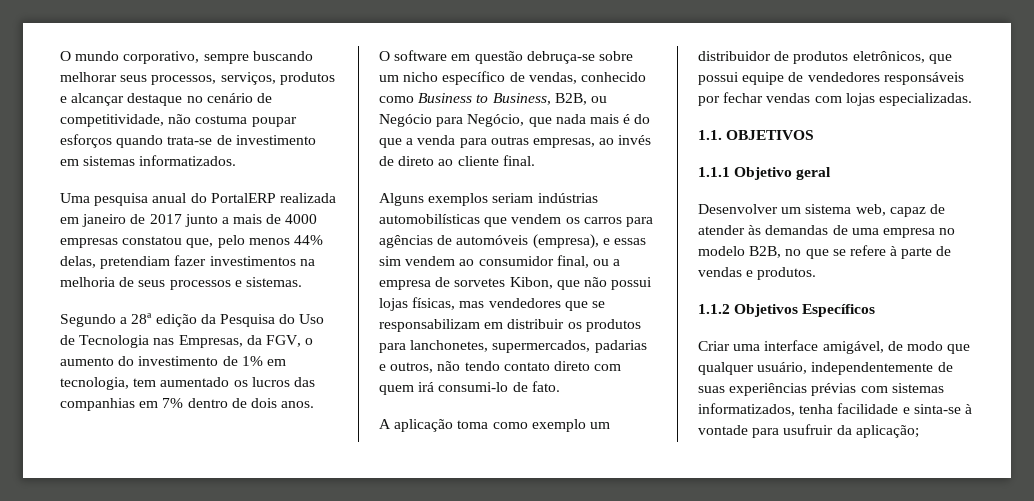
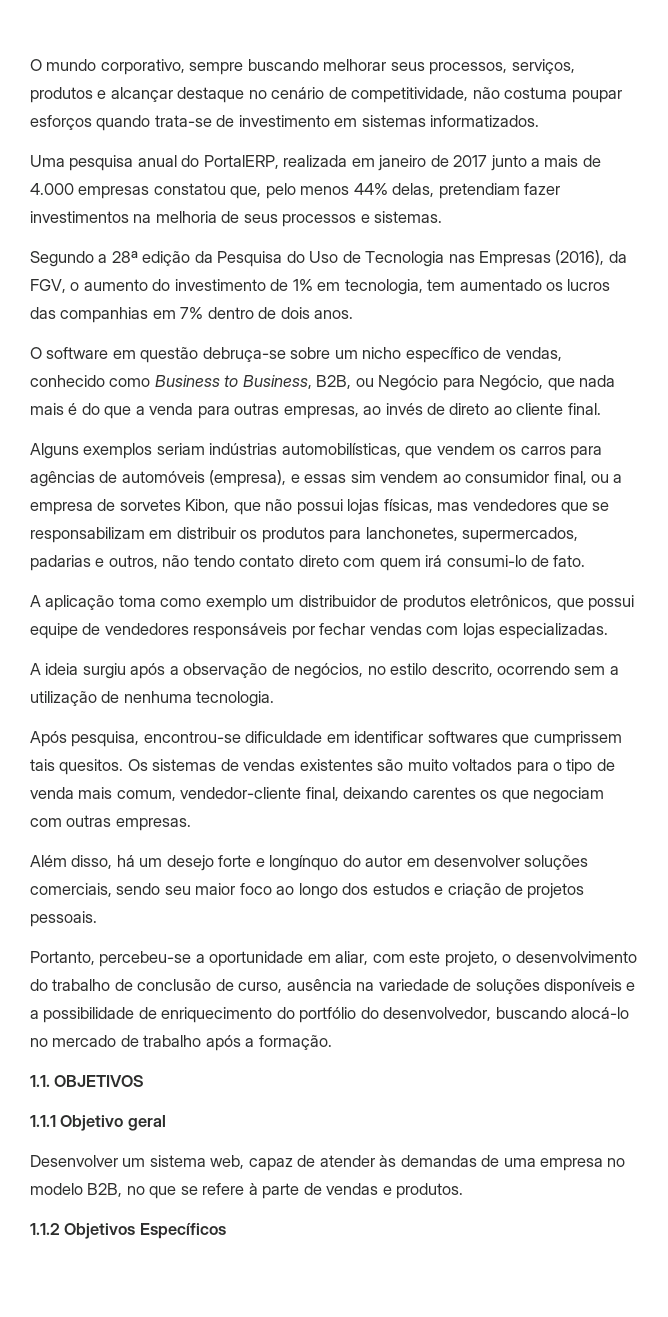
[210,193,276,203] PortalERP -> [203,155,279,169] PortalERP,
[285,214,318,224] 4000 -> [30,183,74,195] 4.000
[178,335,243,348] Empresas, -> [479,250,605,267] Empresas (2016),
[379,214,480,224] automobilísticas -> [281,443,401,457] automobilísticas,
(972, 99) none -> [30,663,619,679] [30,691,275,707] [30,731,622,747] [30,759,615,775] [30,787,605,803] [30,815,191,831] [30,855,589,871] [30,883,585,899] [30,911,97,927] [30,951,637,967] [30,979,636,995] [30,1007,630,1023] [30,1035,332,1051] // A ideia surgiu após a observação de negócios, no estilo descrito, ocorrendo sem a utilização de nenhuma tecnologia. // Após pesquisa, encontrou-se dificuldade em identificar softwares que cumprissem tais quesitos. Os sistemas de vendas existentes são muito voltados para o tipo de venda mais comum, vendedor-cliente final, deixando carentes os que negociam com outras empresas. // Além disso, há um desejo forte e longínquo do autor em desenvolver soluções comerciais, sendo seu maior foco ao longo dos estudos e criação de projetos pessoais. // Portanto, percebeu-se a oportunidade em aliar, com este projeto, o desenvolvimento do trabalho de conclusão de curso, ausência na variedade de soluções disponíveis e a possibilidade de enriquecimento do portfólio do desenvolvedor, buscando alocá-lo no mercado de trabalho após a formação.
[698,340,971,354] [698,362,953,375] [698,383,944,396] [698,403,972,416] [698,424,919,438] // Criar uma interface amigável, de modo que qualquer usuário, independentemente de suas experiências prévias com sistemas informatizados, tenha facilidade e sinta-se à vontade para usufruir da aplicação; -> (226, 1231) none

